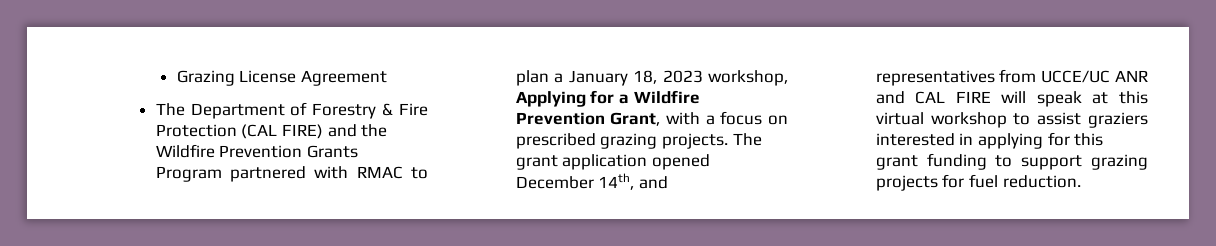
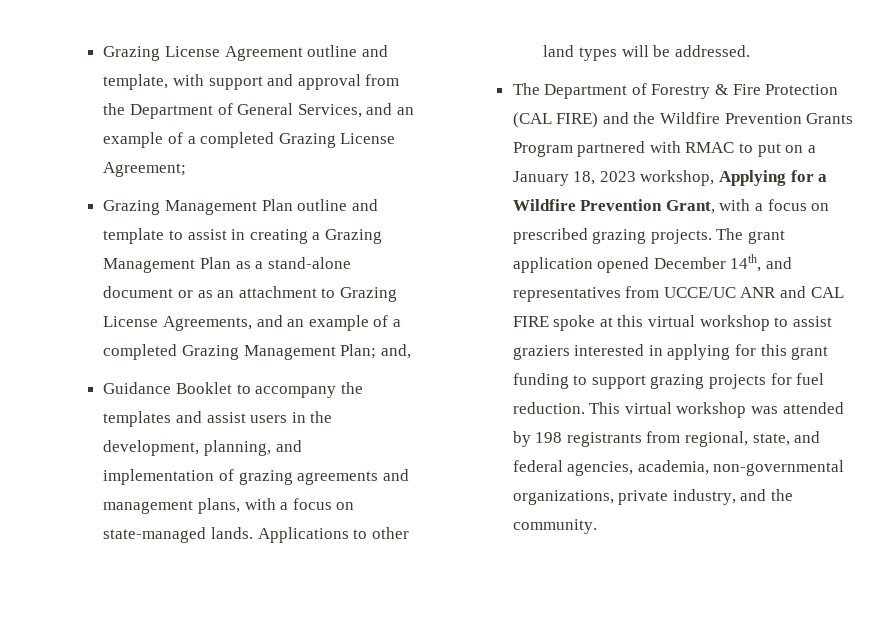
(387, 78) none -> [307,45,388,57] [103,74,400,90] [103,103,414,119] [103,132,396,148] [103,162,187,177] [103,199,378,215] [103,228,382,244] [103,257,351,273] [103,286,397,302] [103,315,401,331] [103,344,411,360] [103,382,363,398] [103,411,333,427] [103,440,302,456] [103,469,409,485] [103,498,355,514] [103,527,409,543] [543,45,750,61] outline and template, with support and approval from the Department of General Services, and an example of a completed Grazing License Agreement; // Grazing Management Plan outline and template to assist in creating a Grazing Management Plan as a stand-alone document or as an attachment to Grazing License Agreements, and an example of a completed Grazing Management Plan; and, // Guidance Booklet to accompany the templates and assist users in the development, planning, and implementation of grazing agreements and management plans, with a focus on state-managed lands. Applications to other land types will be addressed.
[515,70,549,86] plan -> [757,143,804,157] put on
[1001,91,1082,107] will speak -> [553,315,596,331] spoke
(1081, 181) none -> [589,402,844,418] [512,431,821,447] [512,460,845,476] [512,489,793,505] [512,519,597,534] This virtual workshop was attended by 198 registrants from regional, state, and federal agencies, academia, non-governmental organizations, private industry, and the community.

